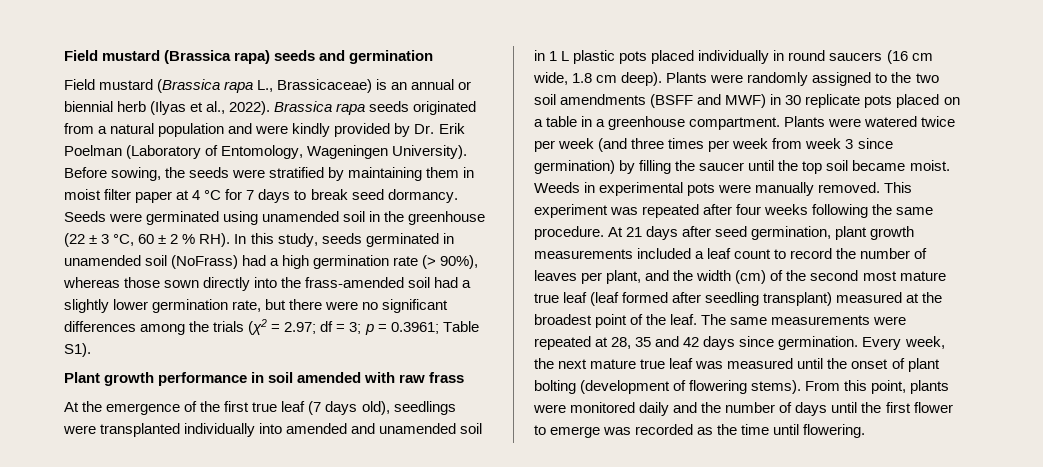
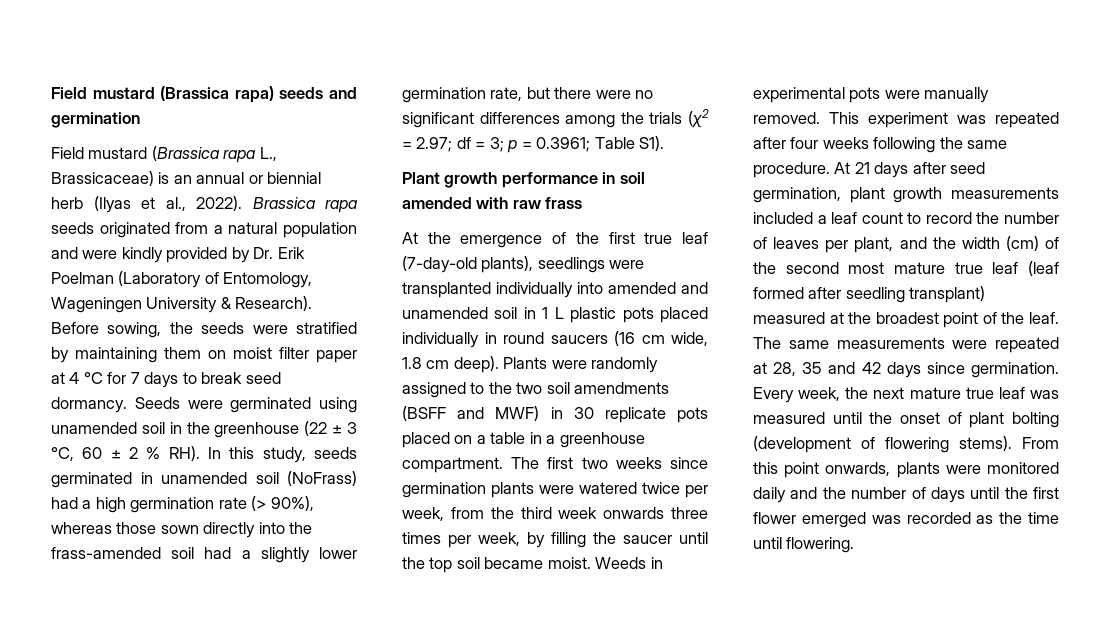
[392,145,468,159] University). -> [146,296,313,313] University & Research).
[463,167,475,178] in -> [208,350,226,359] on
[308,401,390,415] (7 days old), -> [402,256,534,273] (7-day-old plants),
[784,116,956,127] [534,138,893,152] [534,160,615,174] Plants were watered twice per week (and three times per week from week 3 since germination) -> [511,457,708,469] [402,482,708,498] [402,507,708,521] [402,532,520,548] The first two weeks since germination plants were watered twice per week, from the third week onwards three times per week,
[871,380,907,394] point, -> [784,462,891,478] point onwards,
[534,425,601,438] to emerge -> [801,512,866,528] emerged

